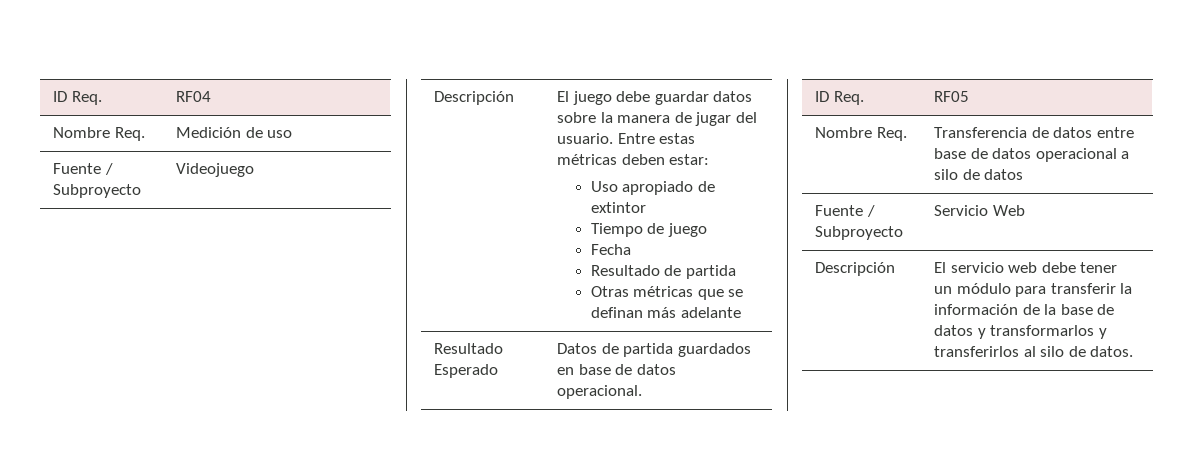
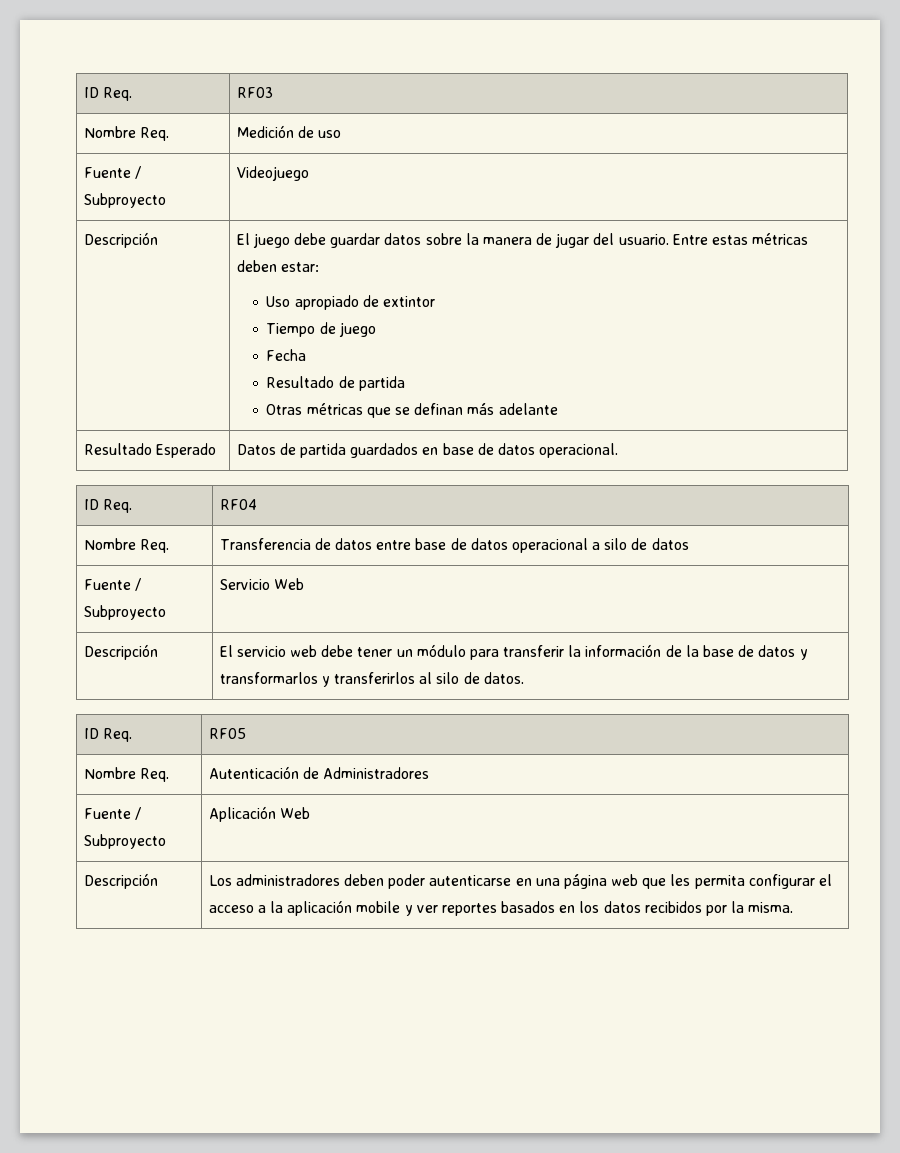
[53,91,102,105] [176,91,212,102] ID Req. | RF04 -> [83,87,132,101] [236,87,273,98] ID Req. | RF03
[934,91,970,102] RF05 -> [219,499,257,510] RF04
(1134, 351) none -> [83,728,132,742] [208,728,246,739] [83,767,169,782] [208,766,429,779] [83,807,141,820] [83,834,166,849] [208,806,310,822] [83,873,158,889] [208,874,833,889] [208,900,794,916] // ID Req. | RF05 // Nombre Req. | Autenticación de Administradores // Fuente / Subproyecto | Aplicación Web // Descripción | Los administradores deben poder autenticarse en una página web que les permita configurar el acceso a la aplicación mobile y ver reportes basados en los datos recibidos por la misma.

